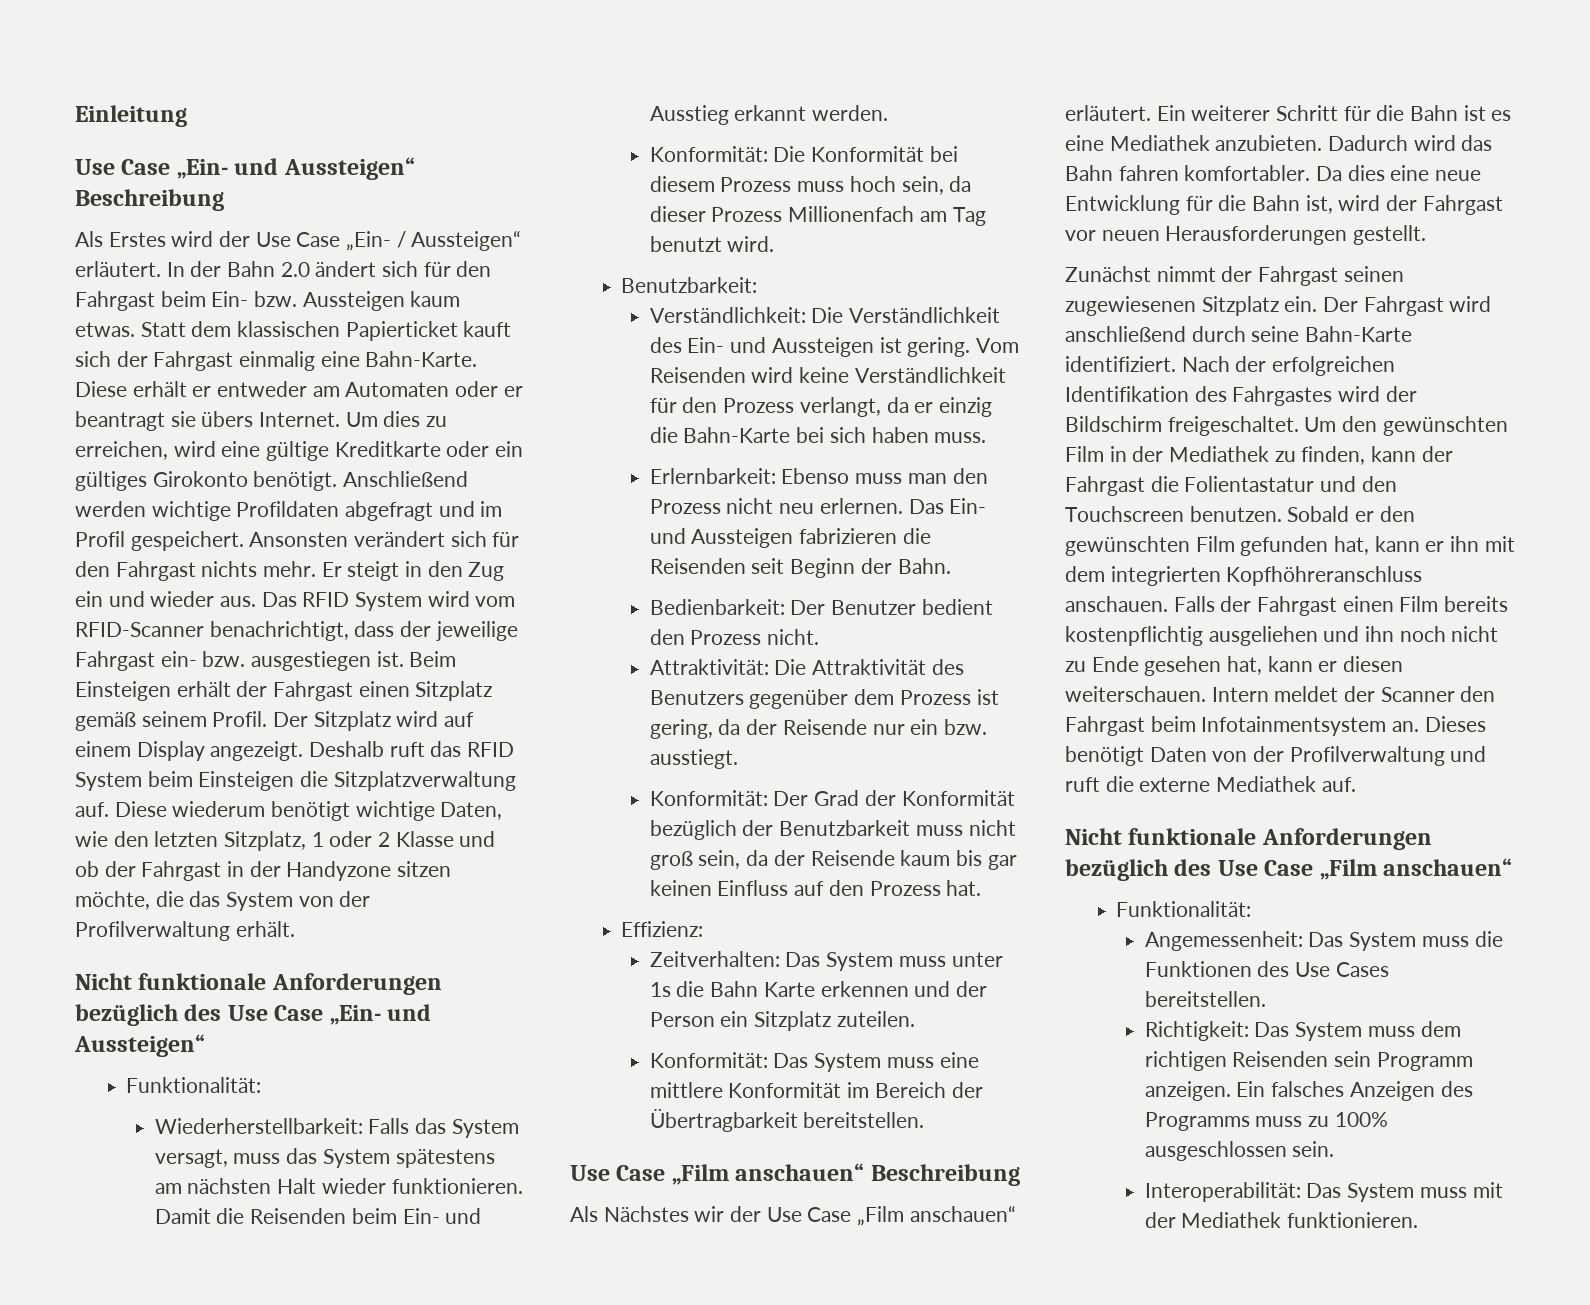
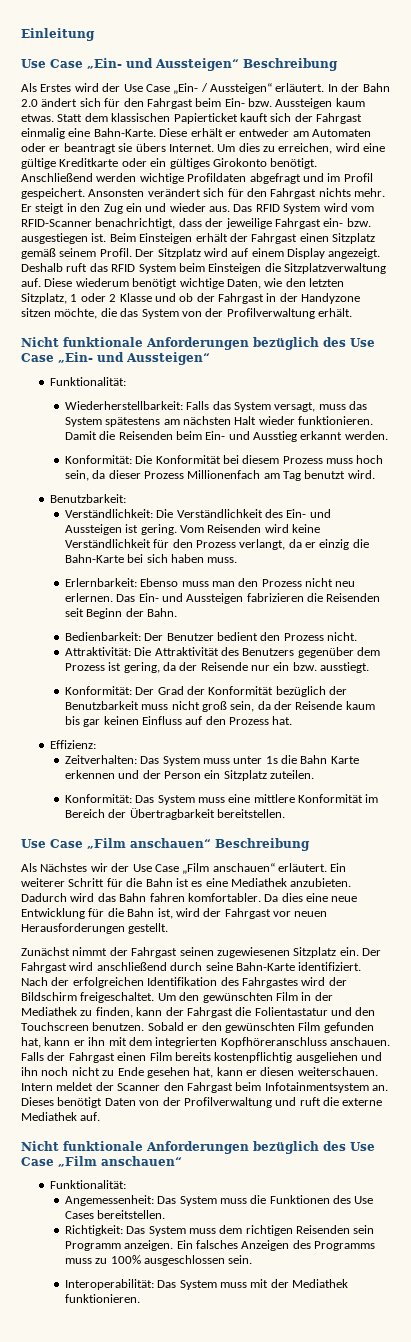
[1226,566,1423,586] Kopfhöhreranschluss -> [220,1037,327,1048] Kopfhöreranschluss

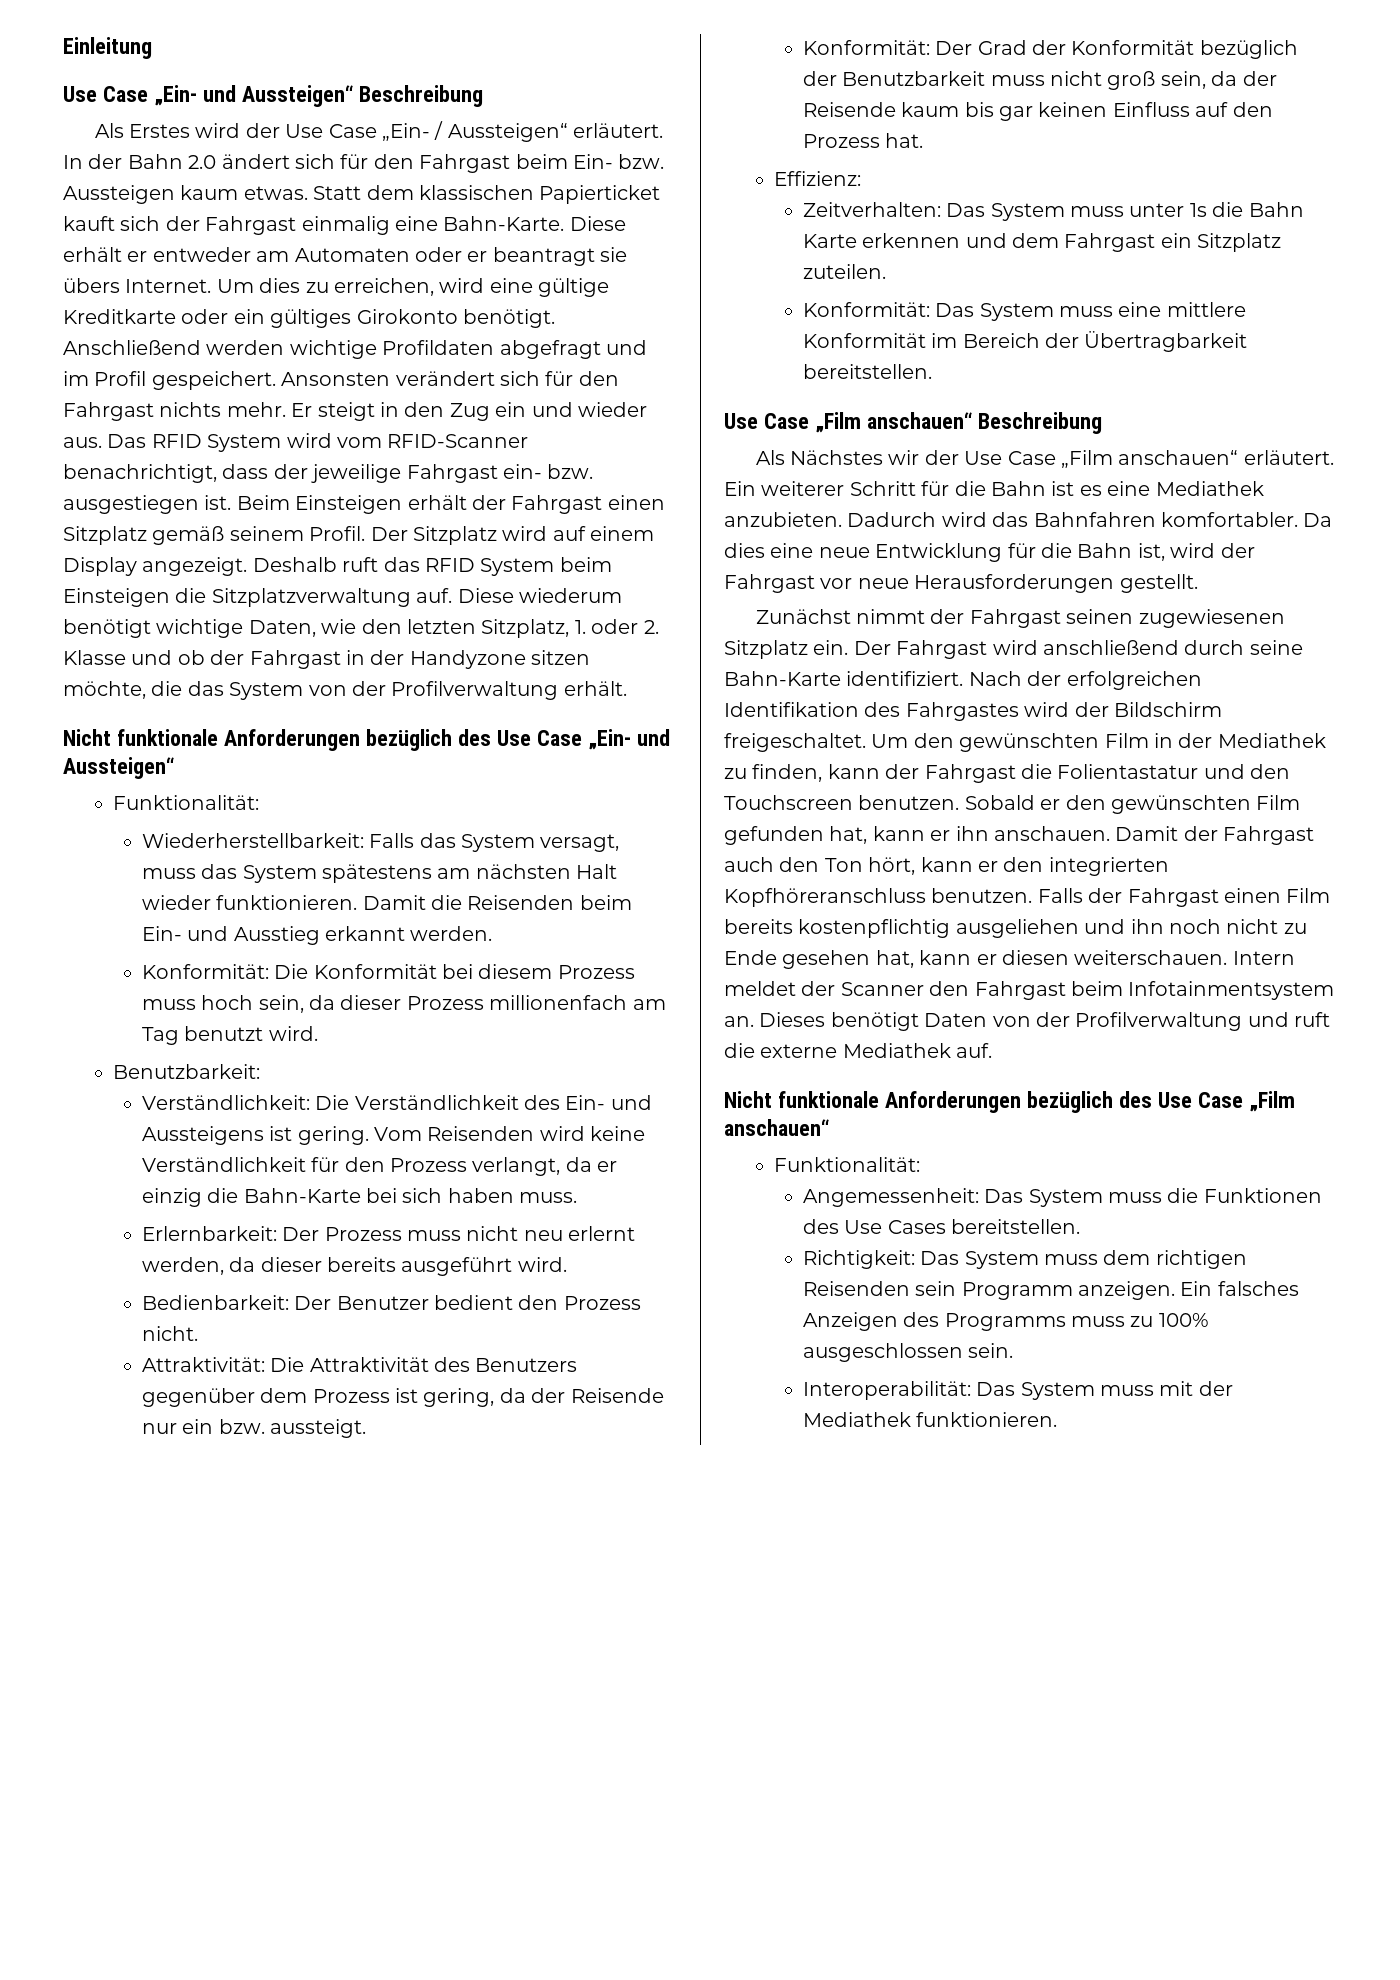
[70,293,117,302] 1 oder 2 -> [574,619,659,634] 1. oder 2.
[187,470,261,479] Millionenfach -> [489,995,628,1010] millionenfach
[64,524,122,535] Aussteigen -> [141,1126,264,1145] Aussteigens
[140,578,356,587] [64,593,381,604] [64,608,177,619] Ebenso muss man den Prozess nicht neu erlernen. Das Ein- und Aussteigen fabrizieren die Reisenden seit Beginn der Bahn. -> [282,1226,636,1241] [141,1257,567,1276] Der Prozess muss nicht neu erlernt werden, da dieser bereits ausgeführt wird.
[320,662,370,673] ausstiegt. -> [269,1419,366,1438] aussteigt.
[142,770,201,779] der Person -> [1011,233,1156,252] dem Fahrgast
[119,893,185,902] Bahn fahren -> [1033,512,1156,527] Bahnfahren
[294,911,328,917] neuen -> [857,578,909,589] neue
[108,1037,152,1046] mit dem -> [994,826,1315,845] [724,857,1044,875] anschauen. Damit der Fahrgast auch den Ton hört, kann er den
[330,1037,390,1046] anschauen. -> [931,888,1033,903] benutzen.

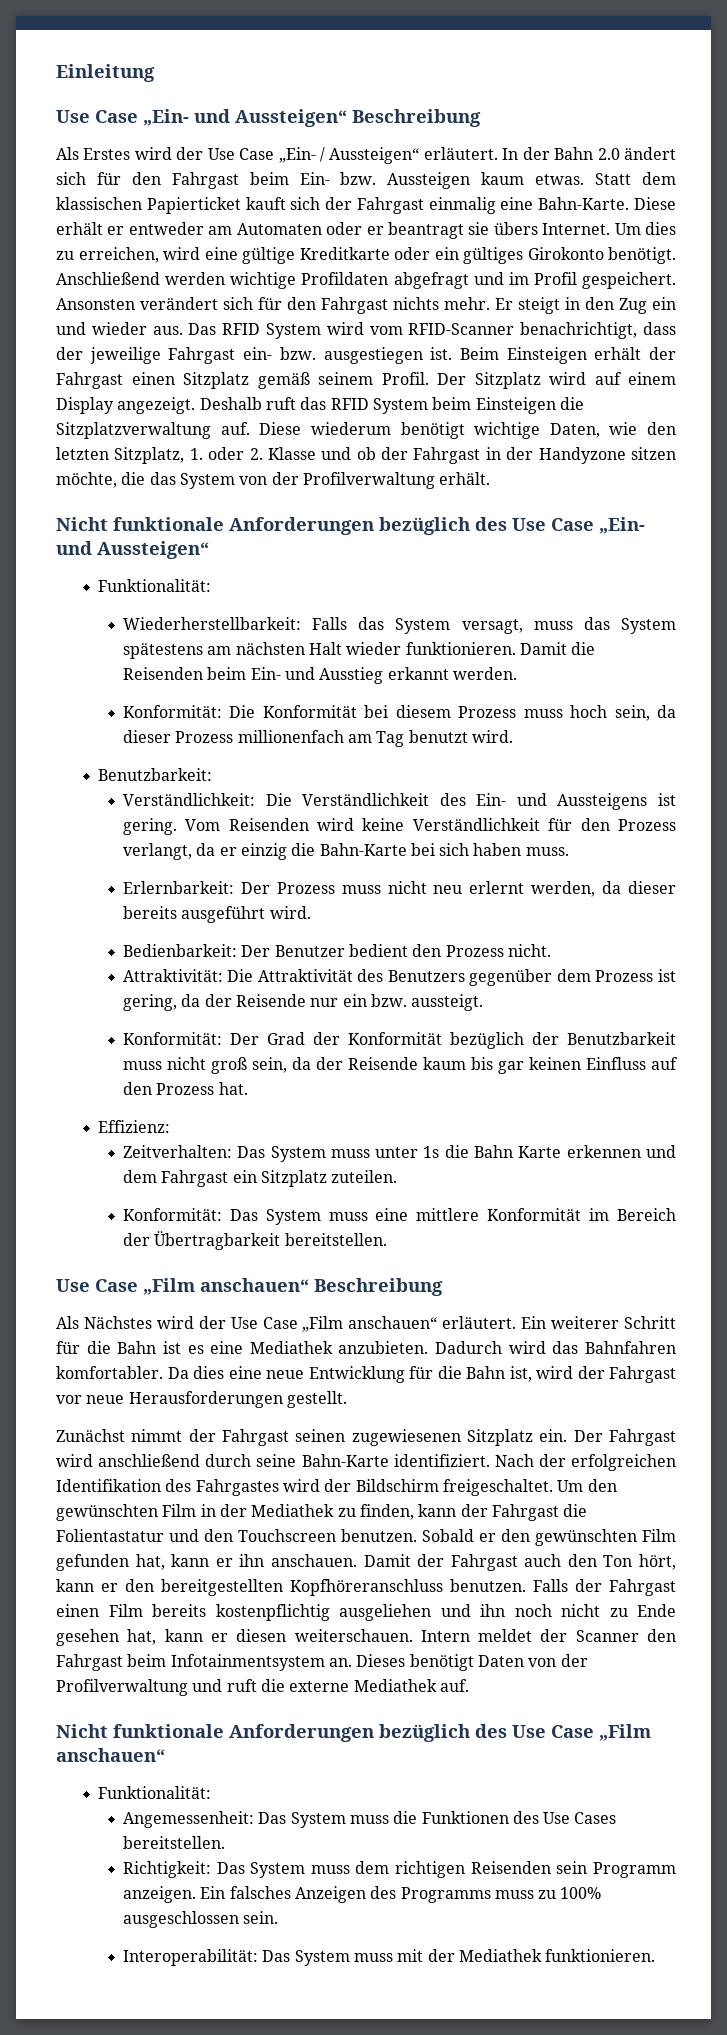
[888,450,920,465] wir -> [156,1316,194,1329] wird
[1048,857,1169,876] integrierten -> [161,1579,283,1596] bereitgestellten

